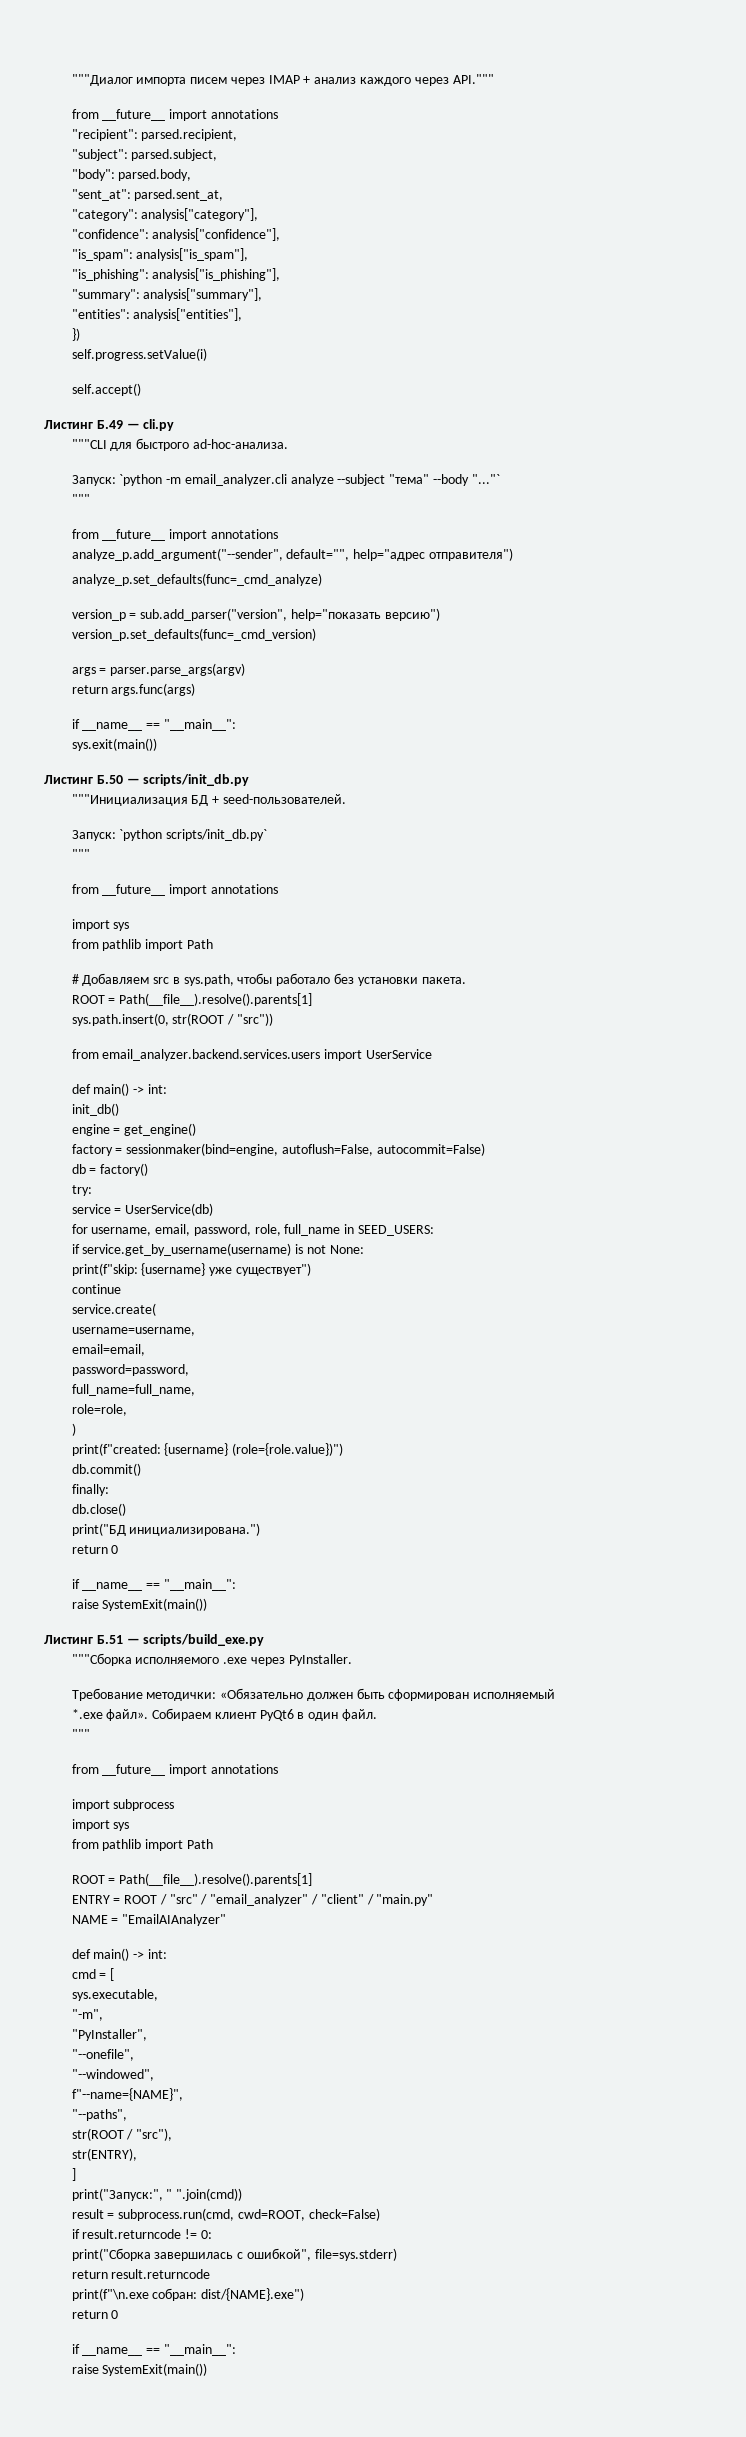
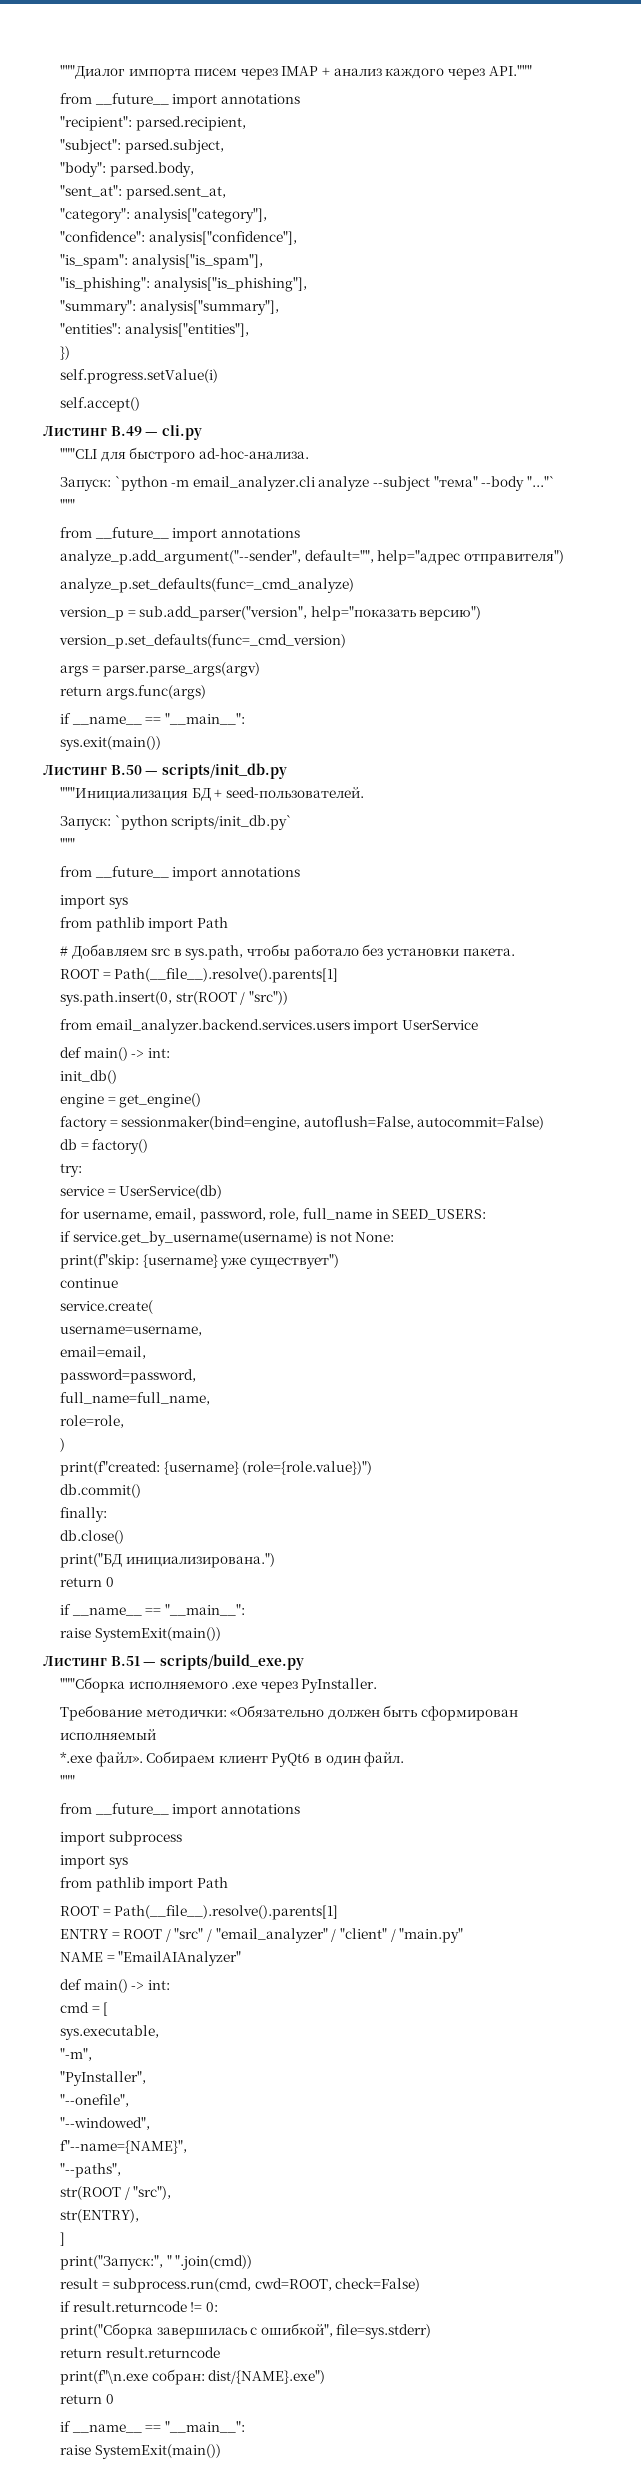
[96,420,123,429] Б.49 -> [110,426,142,436] В.49
[96,775,123,784] Б.50 -> [110,765,142,775] В.50
[96,1635,123,1644] Б.51 -> [110,1656,140,1666] В.51

